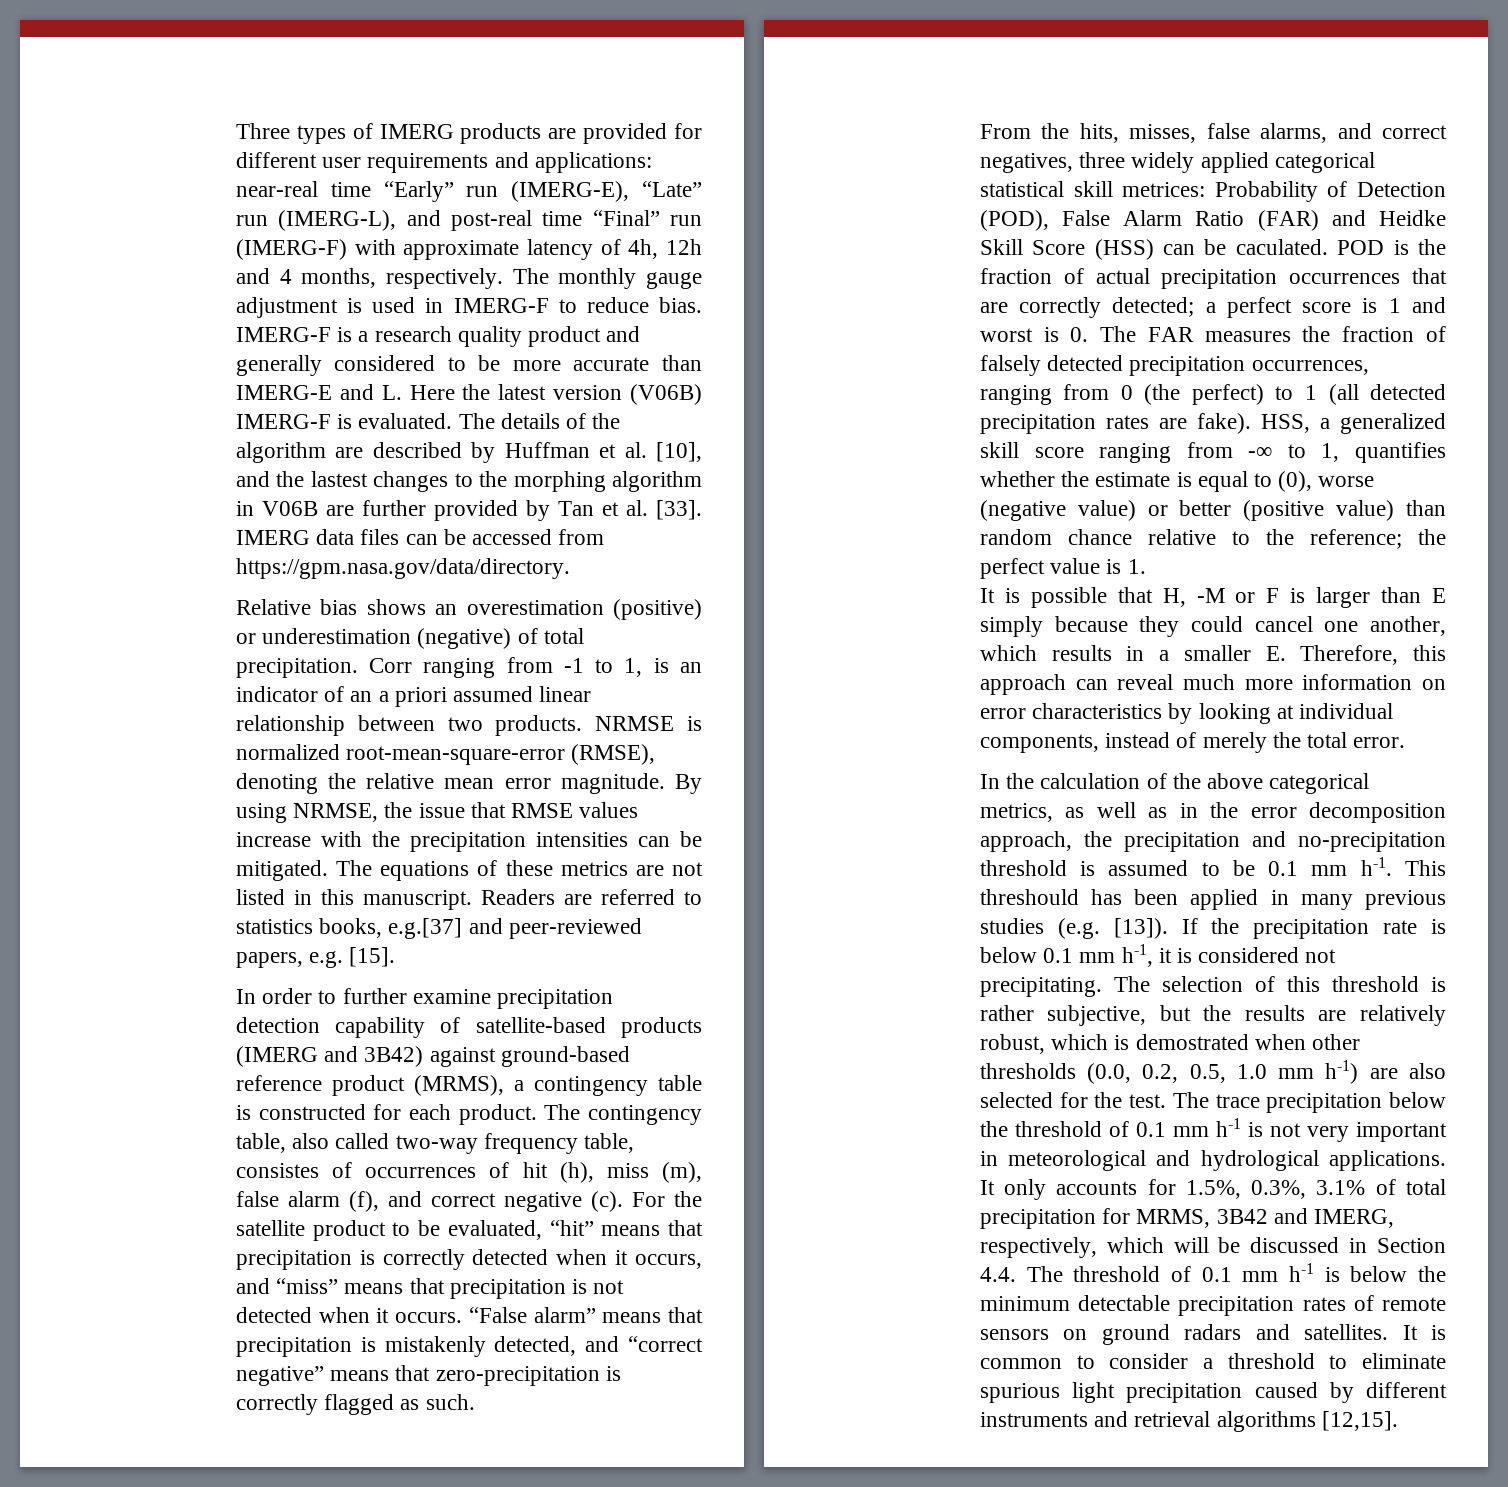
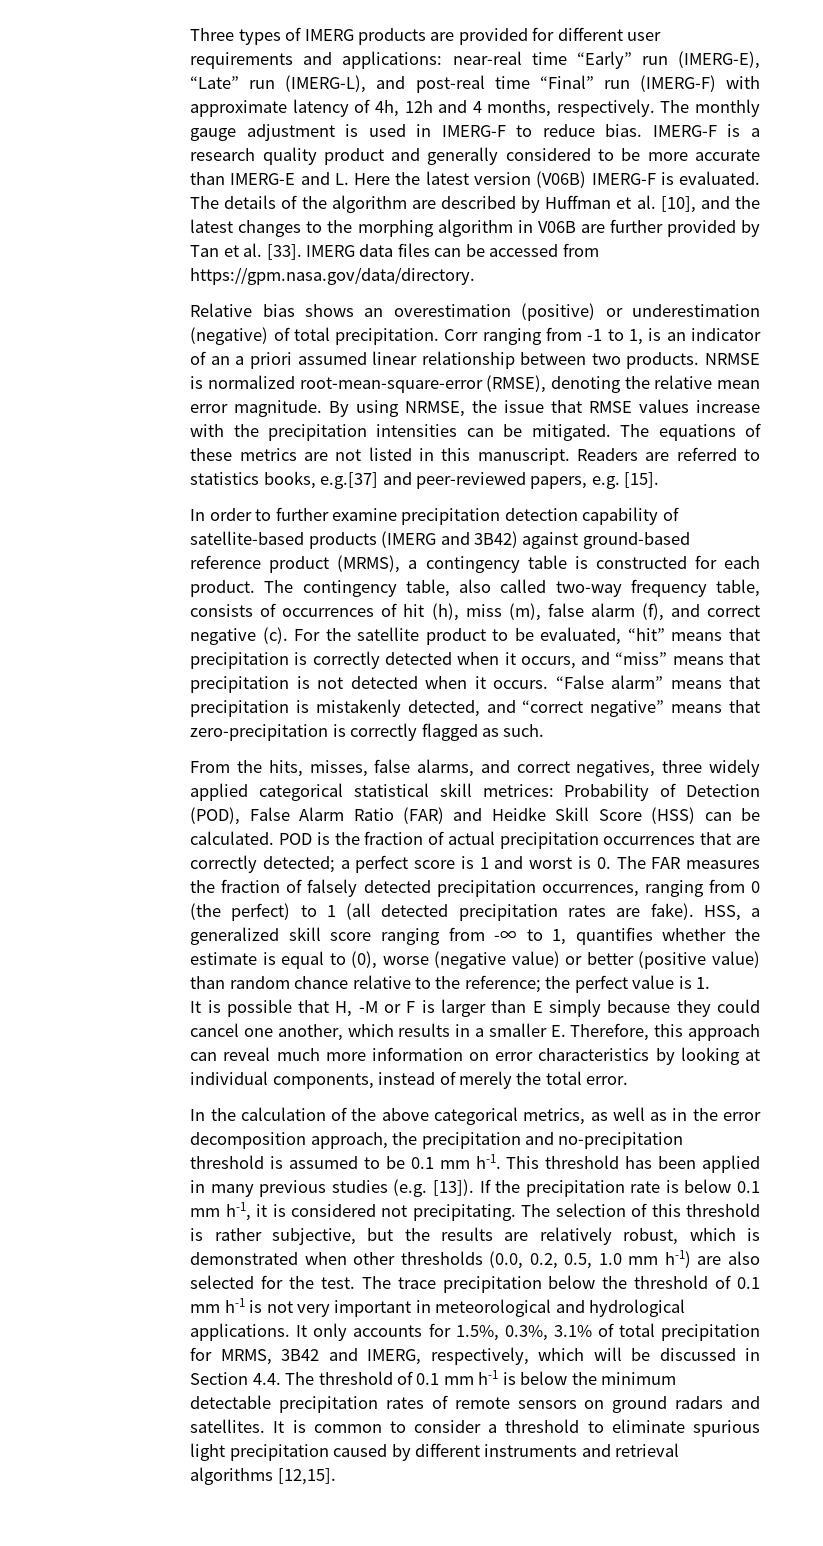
[310,471,368,487] lastest -> [190,219,234,233] latest
[235,1163,319,1178] consistes -> [190,604,254,617] consists
[1235,239,1328,255] caculated. -> [190,831,275,845] calculated.
[979,889,1079,905] threshould -> [545,1155,620,1169] threshold
[1135,1034,1249,1050] demostrated -> [190,1252,299,1265] demonstrated

